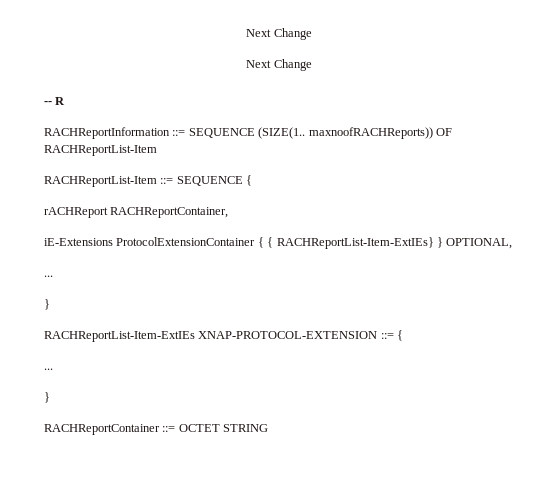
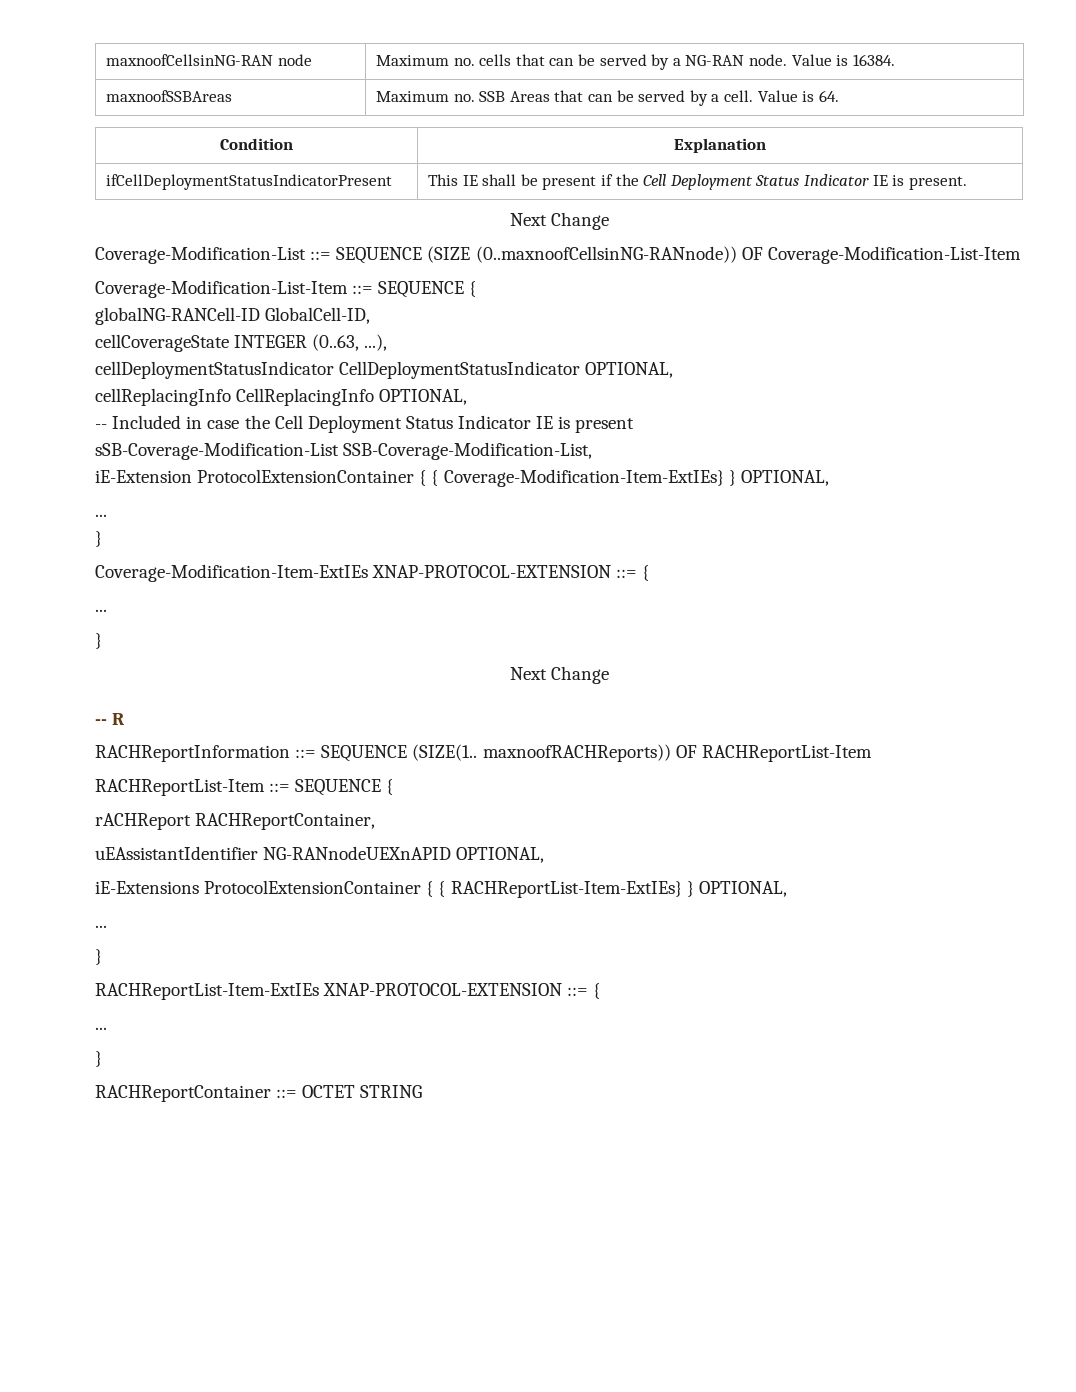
[246,28,312,40] Next Change -> [106,54,312,66] [376,54,895,70] [106,90,233,102] [376,90,839,106] [220,138,293,150] [674,138,766,153] [106,174,393,190] [428,174,967,190] [509,212,610,230] [95,246,1021,264] [95,280,477,298] [95,307,371,325] [95,334,388,352] [95,361,674,379] [95,388,468,406] [95,415,635,433] [95,442,593,460] [95,469,829,487] [95,514,107,517] [95,531,102,547] [95,564,650,582] [95,609,107,612] [95,633,102,649] maxnoofCellsinNG-RAN node | Maximum no. cells that can be served by a NG-RAN node. Value is 16384. // maxnoofSSBAreas | Maximum no. SSB Areas that can be served by a cell. Value is 64. // Condition | Explanation // ifCellDeploymentStatusIndicatorPresent | This IE shall be present if the Cell Deployment Status Indicator IE is present. // Next Change // Coverage-Modification-List ::= SEQUENCE (SIZE (0..maxnoofCellsinNG-RANnode)) OF Coverage-Modification-List-Item // Coverage-Modification-List-Item ::= SEQUENCE { // globalNG-RANCell-ID GlobalCell-ID, // cellCoverageState INTEGER (0..63, ...), // cellDeploymentStatusIndicator CellDeploymentStatusIndicator OPTIONAL, // cellReplacingInfo CellReplacingInfo OPTIONAL, // -- Included in case the Cell Deployment Status Indicator IE is present // sSB-Coverage-Modification-List SSB-Coverage-Modification-List, // iE-Extension ProtocolExtensionContainer { { Coverage-Modification-Item-ExtIEs} } OPTIONAL, // ... // } // Coverage-Modification-Item-ExtIEs XNAP-PROTOCOL-EXTENSION ::= { // ... // }
(229, 212) none -> [95,846,545,863] // uEAssistantIdentifier NG-RANnodeUEXnAPID OPTIONAL,

